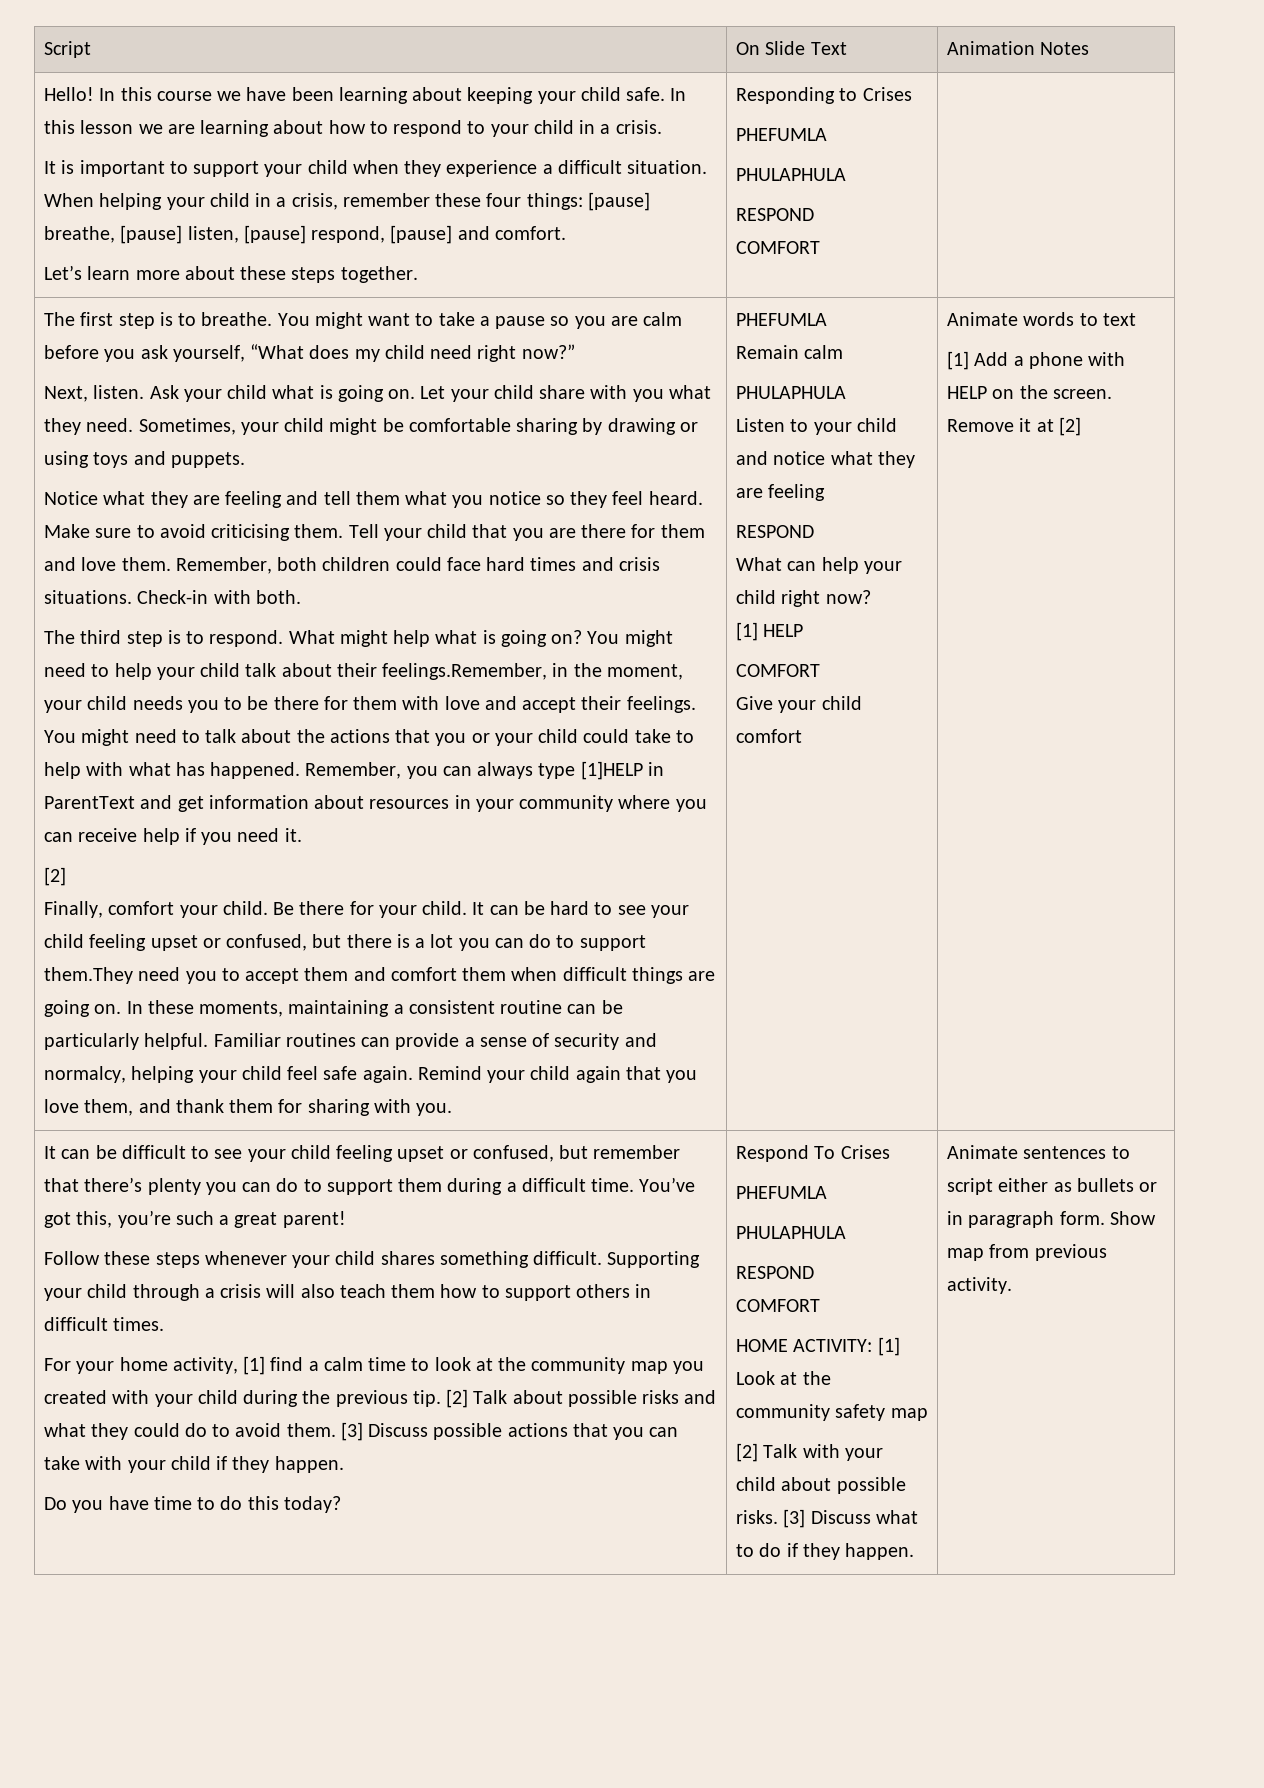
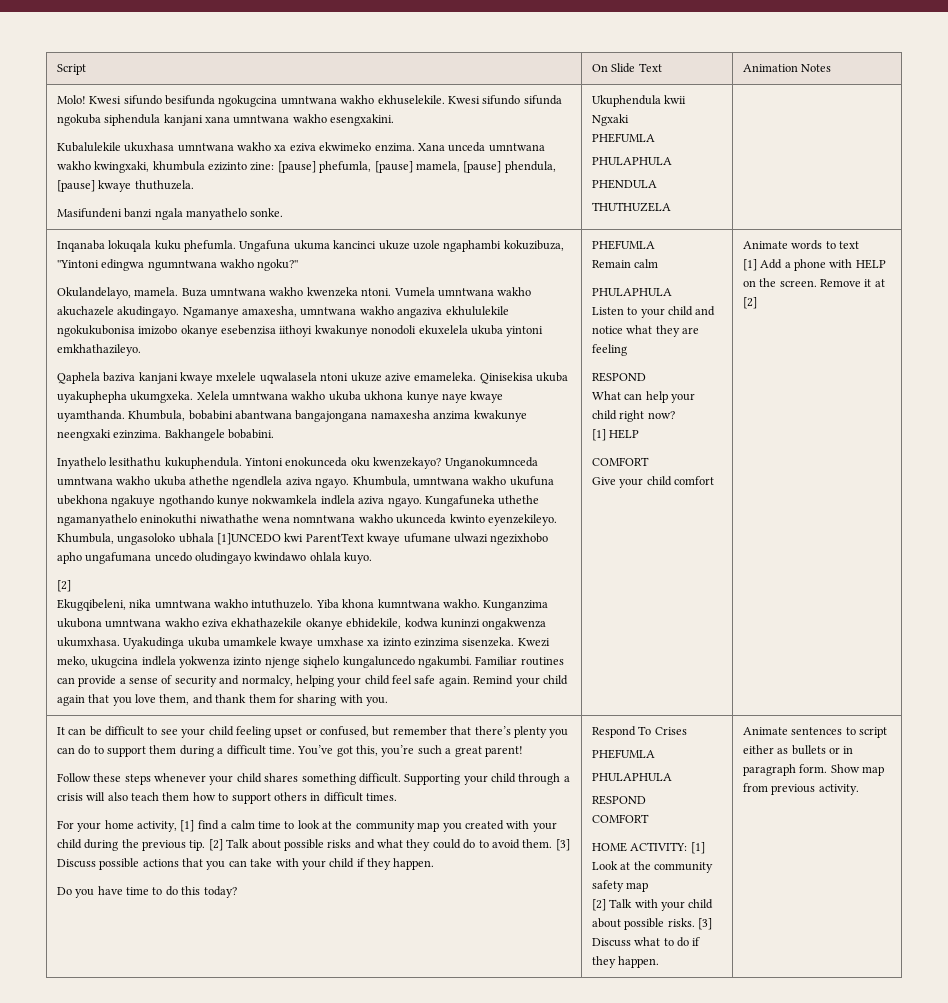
[44,87,687,104] [44,120,662,137] [44,160,708,177] [44,192,650,211] [44,225,566,244] [44,265,418,283] [736,87,912,104] [736,128,828,141] [736,168,847,181] [736,208,815,221] [736,241,821,254] [44,312,683,329] [44,344,575,362] [44,385,712,402] [44,418,698,435] [44,451,245,468] [44,491,703,508] [44,524,705,541] [44,557,660,574] [44,590,301,604] [44,630,673,647] [44,663,683,680] [44,696,696,713] [44,729,695,746] [44,761,664,780] [44,795,707,812] [44,828,302,845] [44,867,67,886] [44,901,690,918] [44,934,646,951] [44,967,716,984] [44,1000,623,1017] [44,1033,209,1050] Hello! In this course we have been learning about keeping your child safe. In this lesson we are learning about how to respond to your child in a crisis. // It is important to support your child when they experience a difficult situation. When helping your child in a crisis, remember these four things: [pause] breathe, [pause] listen, [pause] respond, [pause] and comfort. // Let’s learn more about these steps together. | Responding to Crises // PHEFUMLA // PHULAPHULA // RESPOND // COMFORT | // The first step is to breathe. You might want to take a pause so you are calm before you ask yourself, “What does my child need right now?” // Next, listen. Ask your child what is going on. Let your child share with you what they need. Sometimes, your child might be comfortable sharing by drawing or using toys and puppets. // Notice what they are feeling and tell them what you notice so they feel heard. Make sure to avoid criticising them. Tell your child that you are there for them and love them. Remember, both children could face hard times and crisis situations. Check-in with both. // The third step is to respond. What might help what is going on? You might need to help your child talk about their feelings.Remember, in the moment, your child needs you to be there for them with love and accept their feelings. You might need to talk about the actions that you or your child could take to help with what has happened. Remember, you can always type [1]HELP in ParentText and get information about resources in your community where you can receive help if you need it. // [2] // Finally, comfort your child. Be there for your child. It can be hard to see your child feeling upset or confused, but there is a lot you can do to support them.They need you to accept them and comfort them when difficult things are going on. In these moments, maintaining a consistent routine can be particularly helpful. -> [56,95,562,107] [56,114,395,126] [56,142,545,152] [56,161,556,173] [56,180,194,192] [56,208,284,220] [591,95,687,107] [591,114,629,126] [591,133,655,143] [591,157,672,165] [591,179,657,189] [591,202,671,212] [56,240,564,252] [56,259,299,271] [56,287,532,299] [56,306,509,318] [56,325,544,337] [56,344,141,356] [56,372,569,384] [56,391,504,403] [56,410,527,422] [56,429,275,441] [56,457,538,469] [56,476,554,488] [56,495,540,507] [56,514,557,526] [56,533,549,545] [56,552,373,564] [56,580,71,592] [56,599,549,611] [56,618,547,630] [56,637,550,649] [56,656,472,668] Molo! Kwesi sifundo besifunda ngokugcina umntwana wakho ekhuselekile. Kwesi sifundo sifunda ngokuba siphendula kanjani xana umntwana wakho esengxakini. // Kubalulekile ukuxhasa umntwana wakho xa eziva ekwimeko enzima. Xana unceda umntwana wakho kwingxaki, khumbula ezizinto zine: [pause] phefumla, [pause] mamela, [pause] phendula, [pause] kwaye thuthuzela. // Masifundeni banzi ngala manyathelo sonke. | Ukuphendula kwii Ngxaki // PHEFUMLA // PHULAPHULA // PHENDULA // THUTHUZELA | // Inqanaba lokuqala kuku phefumla. Ungafuna ukuma kancinci ukuze uzole ngaphambi kokuzibuza, ''Yintoni edingwa ngumntwana wakho ngoku?'' // Okulandelayo, mamela. Buza umntwana wakho kwenzeka ntoni. Vumela umntwana wakho akuchazele akudingayo. Ngamanye amaxesha, umntwana wakho angaziva ekhululekile ngokukubonisa imizobo okanye esebenzisa iithoyi kwakunye nonodoli ekuxelela ukuba yintoni emkhathazileyo. // Qaphela baziva kanjani kwaye mxelele uqwalasela ntoni ukuze azive emameleka. Qinisekisa ukuba uyakuphepha ukumgxeka. Xelela umntwana wakho ukuba ukhona kunye naye kwaye uyamthanda. Khumbula, bobabini abantwana bangajongana namaxesha anzima kwakunye neengxaki ezinzima. Bakhangele bobabini. // Inyathelo lesithathu kukuphendula. Yintoni enokunceda oku kwenzekayo? Unganokumnceda umntwana wakho ukuba athethe ngendlela aziva ngayo. Khumbula, umntwana wakho ukufuna ubekhona ngakuye ngothando kunye nokwamkela indlela aziva ngayo. Kungafuneka uthethe ngamanyathelo eninokuthi niwathathe wena nomntwana wakho ukunceda kwinto eyenzekileyo. Khumbula, ungasoloko ubhala [1]UNCEDO kwi ParentText kwaye ufumane ulwazi ngezixhobo apho ungafumana uncedo oludingayo kwindawo ohlala kuyo. // [2] // Ekugqibeleni, nika umntwana wakho intuthuzelo. Yiba khona kumntwana wakho. Kunganzima ukubona umntwana wakho eziva ekhathazekile okanye ebhidekile, kodwa kuninzi ongakwenza ukumxhasa. Uyakudinga ukuba umamkele kwaye umxhase xa izinto ezinzima sisenzeka. Kwezi meko, ukugcina indlela yokwenza izinto njenge siqhelo kungaluncedo ngakumbi.

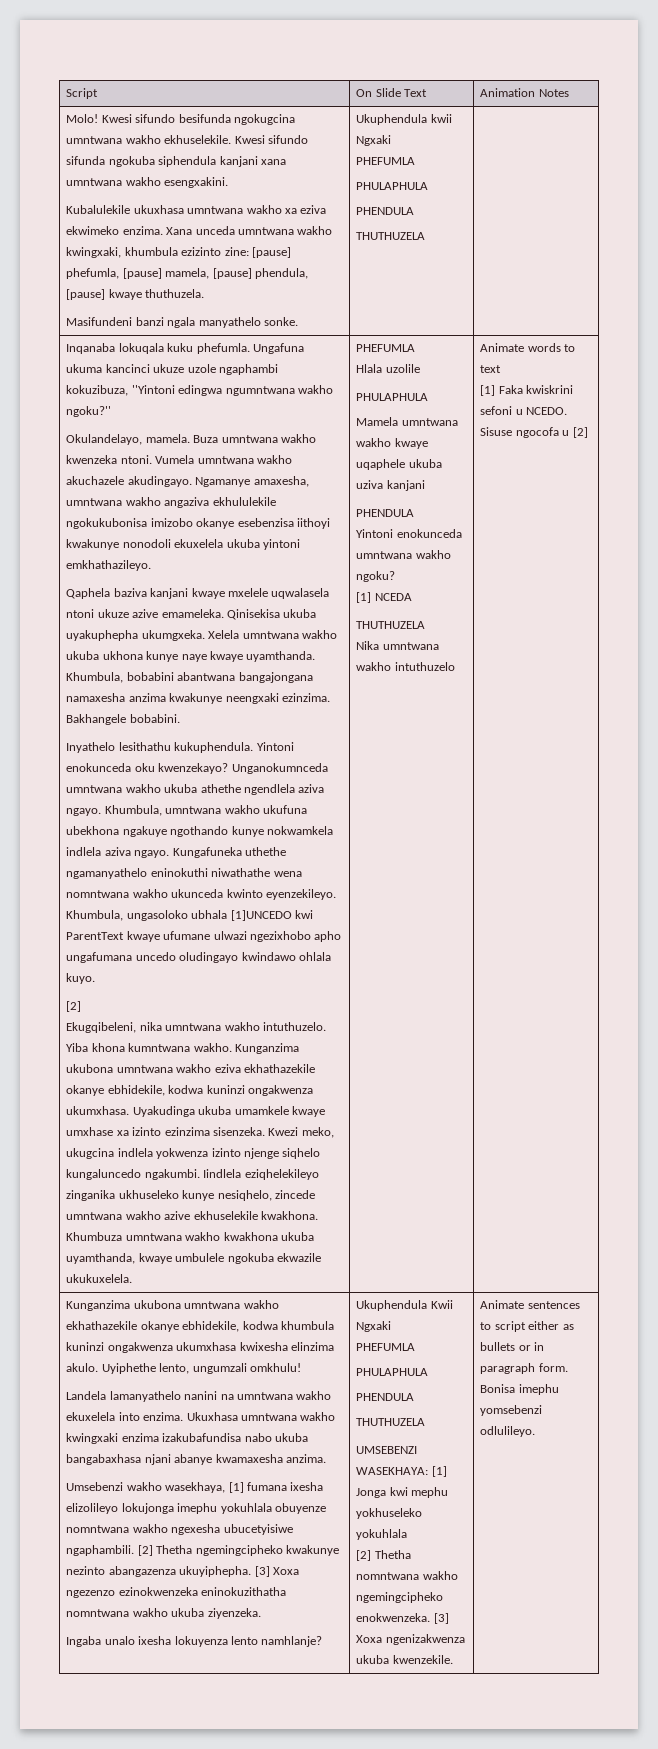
[475,656,564,666] [56,675,568,687] [56,694,389,706] [591,240,655,250] [591,259,659,268] [591,288,672,296] [591,306,716,318] [591,325,700,337] [591,344,627,356] [591,372,646,382] [591,391,696,403] [591,410,675,422] [591,429,640,441] [591,457,649,466] [591,476,715,488] Familiar routines can provide a sense of security and normalcy, helping your child feel safe again. Remind your child again that you love them, and thank them for sharing with you. | PHEFUMLA // Remain calm // PHULAPHULA // Listen to your child and notice what they are feeling // RESPOND // What can help your child right now? // [1] HELP // COMFORT // Give your child comfort -> [203,1169,319,1180] [66,1190,315,1201] [66,1211,318,1220] [66,1232,314,1241] [66,1253,321,1264] [66,1274,133,1283] [356,344,416,352] [356,364,420,373] [356,393,429,401] [356,417,458,426] [356,438,428,449] [356,459,442,470] [356,480,425,491] [356,509,415,517] [356,529,462,538] [356,550,451,559] [356,571,396,582] [356,592,412,603] [356,621,426,629] [356,641,439,650] [356,662,455,671] Iindlela eziqhelekileyo zinganika ukhuseleko kunye nesiqhelo, zincede umntwana wakho azive ekhuselekile kwakhona. Khumbuza umntwana wakho kwakhona ukuba uyamthanda, kwaye umbulele ngokuba ekwazile ukukuxelela. | PHEFUMLA // Hlala uzolile // PHULAPHULA // Mamela umntwana wakho kwaye uqaphele ukuba uziva kanjani // PHENDULA // Yintoni enokunceda umntwana wakho ngoku? // [1] NCEDA // THUTHUZELA // Nika umntwana wakho intuthuzelo
[760,259,886,271] [742,278,885,287] [742,297,757,309] [56,726,569,738] [56,745,523,757] [56,773,570,785] [56,792,398,804] [56,820,557,832] [56,839,570,851] [56,858,435,870] [56,886,237,898] [591,726,687,738] [591,749,655,759] [591,773,672,781] [591,795,646,805] [591,814,649,823] [591,842,705,854] [591,861,714,873] [591,880,649,892] [591,899,714,911] [591,918,713,930] [591,937,701,947] [591,956,660,968] Add a phone with HELP on the screen. Remove it at [2] // It can be difficult to see your child feeling upset or confused, but remember that there’s plenty you can do to support them during a difficult time. You’ve got this, you’re such a great parent! // Follow these steps whenever your child shares something difficult. Supporting your child through a crisis will also teach them how to support others in difficult times. // For your home activity, [1] find a calm time to look at the community map you created with your child during the previous tip. [2] Talk about possible risks and what they could do to avoid them. [3] Discuss possible actions that you can take with your child if they happen. // Do you have time to do this today? | Respond To Crises // PHEFUMLA // PHULAPHULA // RESPOND // COMFORT // HOME ACTIVITY: [1] Look at the community safety map // [2] Talk with your child about possible risks. [3] Discuss what to do if they happen. -> [498,385,574,394] [480,406,568,415] [480,427,588,438] [66,1300,279,1311] [66,1321,334,1332] [66,1342,334,1353] [66,1363,301,1374] [66,1391,332,1402] [66,1412,336,1421] [66,1433,308,1444] [66,1454,326,1465] [66,1482,324,1493] [66,1503,326,1514] [66,1524,293,1535] [66,1545,339,1556] [66,1566,299,1577] [66,1587,287,1598] [66,1608,261,1619] [66,1636,323,1647] [356,1300,453,1311] [356,1321,392,1332] [356,1343,416,1351] [356,1368,429,1376] [356,1393,415,1401] [356,1418,426,1426] [356,1446,418,1454] [356,1466,447,1477] [356,1487,449,1498] [356,1508,423,1519] [356,1529,408,1540] [356,1550,411,1561] [356,1571,458,1580] [356,1592,444,1603] [356,1613,449,1624] [356,1634,465,1645] [356,1655,453,1664] Faka kwiskrini sefoni u NCEDO. Sisuse ngocofa u [2] // Kunganzima ukubona umntwana wakho ekhathazekile okanye ebhidekile, kodwa khumbula kuninzi ongakwenza ukumxhasa kwixesha elinzima akulo. Uyiphethe lento, ungumzali omkhulu! // Landela lamanyathelo nanini na umntwana wakho ekuxelela into enzima. Ukuxhasa umntwana wakho kwingxaki enzima izakubafundisa nabo ukuba bangabaxhasa njani abanye kwamaxesha anzima. // Umsebenzi wakho wasekhaya, [1] fumana ixesha elizolileyo lokujonga imephu yokuhlala obuyenze nomntwana wakho ngexesha ubucetyisiwe ngaphambili. [2] Thetha ngemingcipheko kwakunye nezinto abangazenza ukuyiphepha. [3] Xoxa ngezenzo ezinokwenzeka eninokuzithatha nomntwana wakho ukuba ziyenzeka. // Ingaba unalo ixesha lokuyenza lento namhlanje? | Ukuphendula Kwii Ngxaki // PHEFUMLA // PHULAPHULA // PHENDULA // THUTHUZELA // UMSEBENZI WASEKHAYA: [1] Jonga kwi mephu yokhuseleko yokuhlala // [2] Thetha nomntwana wakho ngemingcipheko enokwenzeka. [3] Xoxa ngenizakwenza ukuba kwenzekile.
[830,764,885,776] [742,783,859,795] Show map from previous activity. -> [480,1384,559,1395] [480,1405,543,1416] [480,1426,536,1437] Bonisa imephu yomsebenzi odlulileyo.

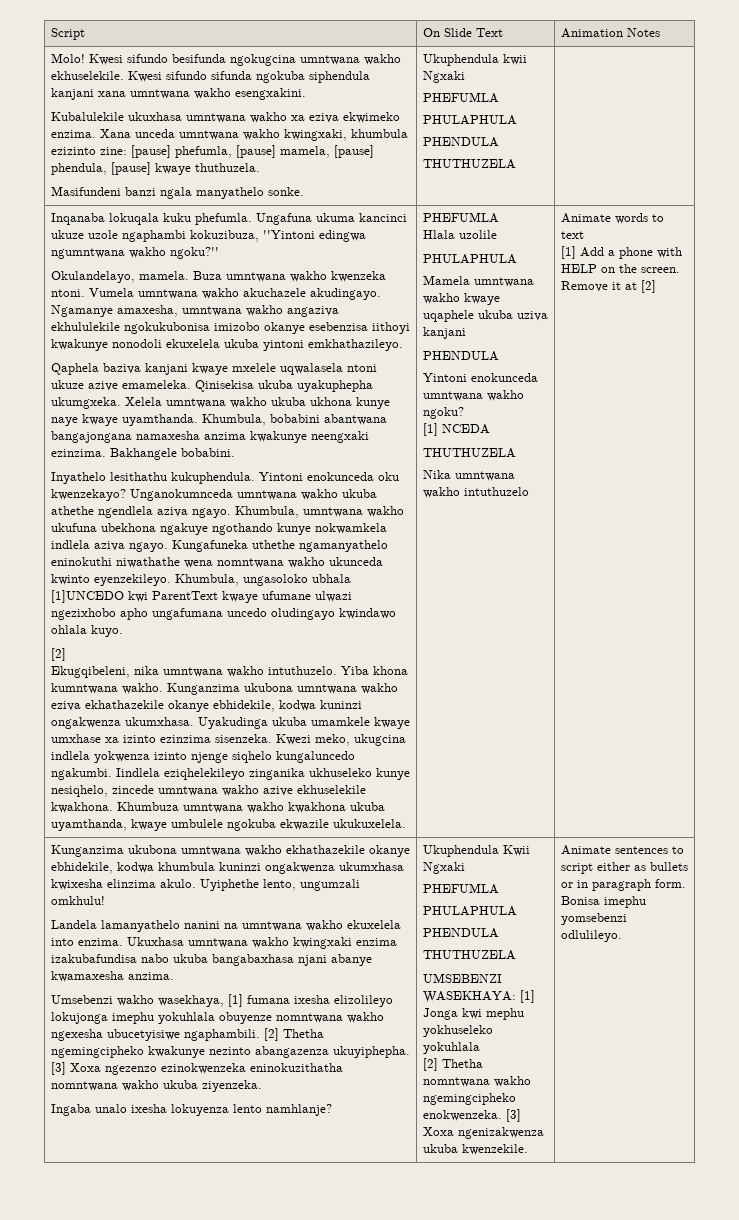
[498,385,574,394] [480,406,568,415] [480,427,570,438] Faka kwiskrini sefoni u NCEDO. Sisuse ngocofa u -> [579,247,682,259] [560,264,680,273] [560,281,637,292] Add a phone with HELP on the screen. Remove it at

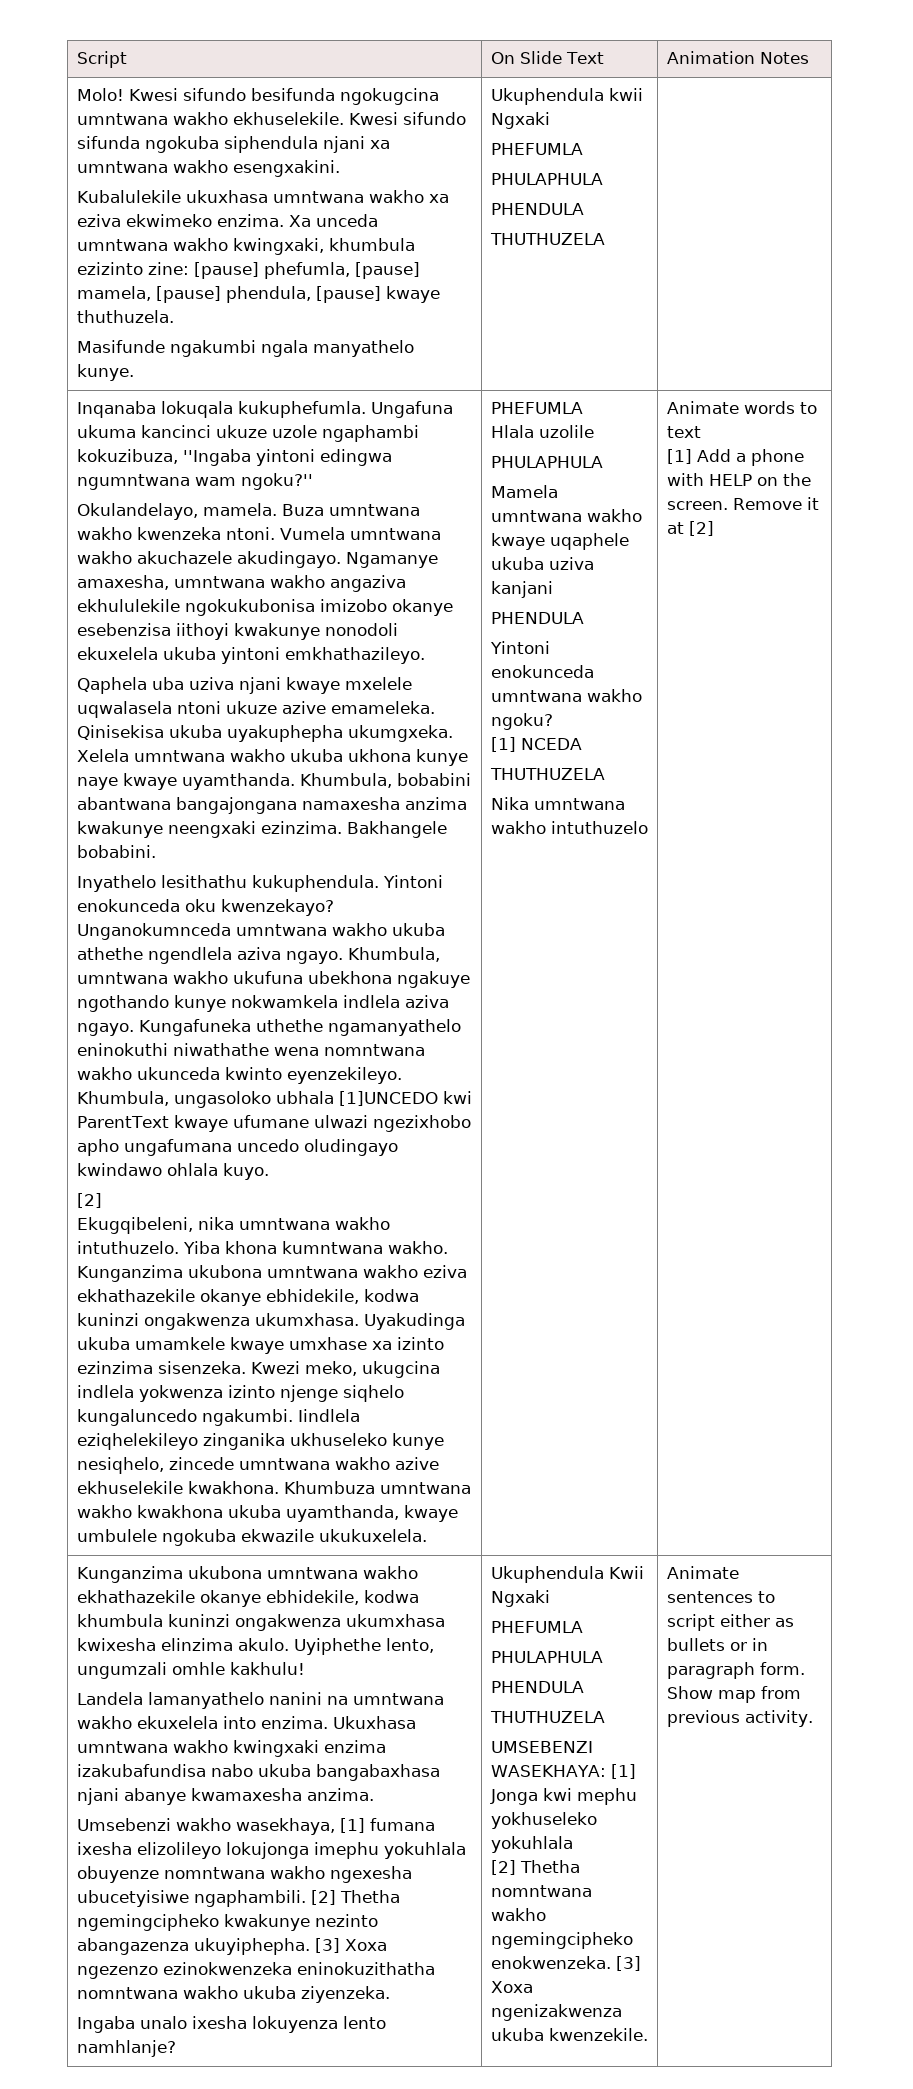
[50,88,126,100] kanjani xana -> [322,136,390,153] njani xa
[99,129,131,138] Xana -> [288,215,311,227] Xa
[50,186,156,196] Masifundeni banzi -> [76,340,256,357] Masifunde ngakumbi
[267,187,304,196] sonke. -> [76,364,134,381] kunye.
[162,213,252,225] kuku phefumla. -> [237,401,366,418] kukuphefumla.
[262,230,315,239] ''Yintoni -> [182,449,315,466] ''Ingaba yintoni
[128,247,166,258] wakho -> [194,477,236,486] wam
[102,363,188,375] baziva kanjani -> [151,677,281,694] uba uziva njani
[50,896,105,905] omkhulu! -> [171,1662,305,1675] omhle kakhulu!
[560,896,646,908] [560,913,627,925] [560,930,622,942] Bonisa imephu yomsebenzi odlulileyo. -> [666,1686,801,1703] [666,1710,813,1727] Show map from previous activity.

